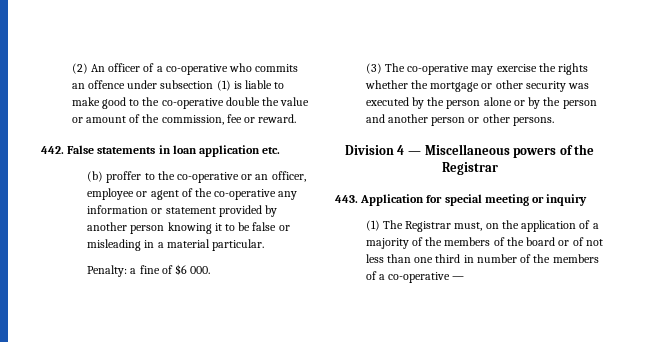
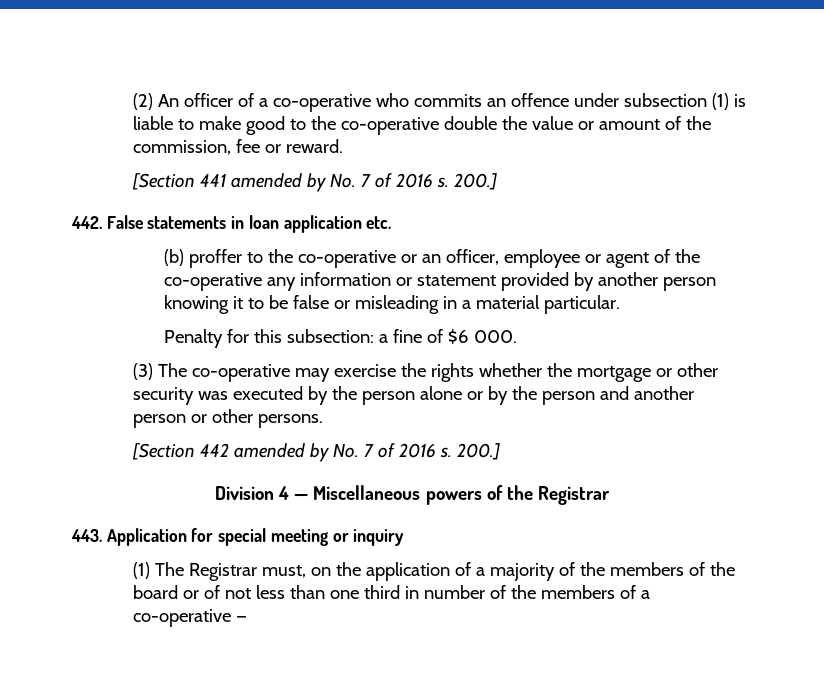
(297, 118) none -> [132,173,498,192] // [Section 441 amended by No. 7 of 2016 s. 200.]
[87,265,128,277] Penalty: -> [164,329,375,348] Penalty for this subsection:
(554, 121) none -> [132,443,501,462] // [Section 442 amended by No. 7 of 2016 s. 200.]

